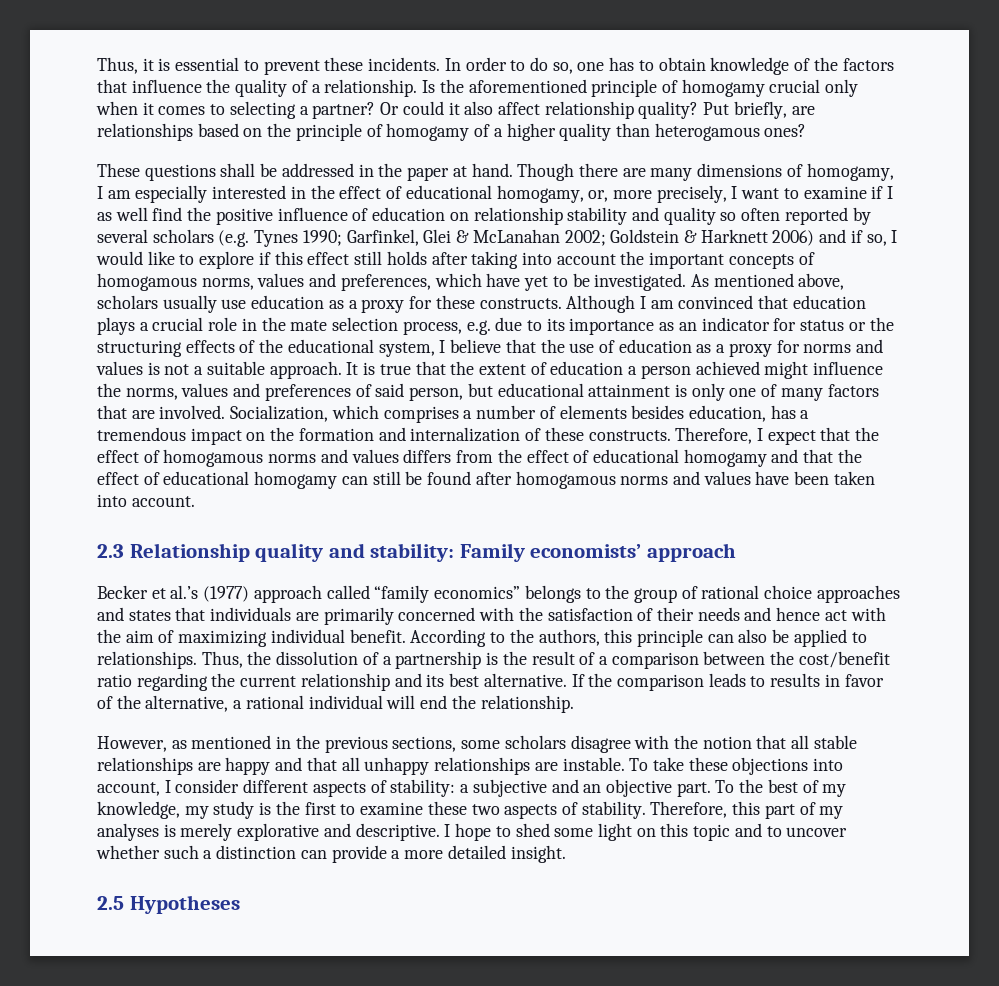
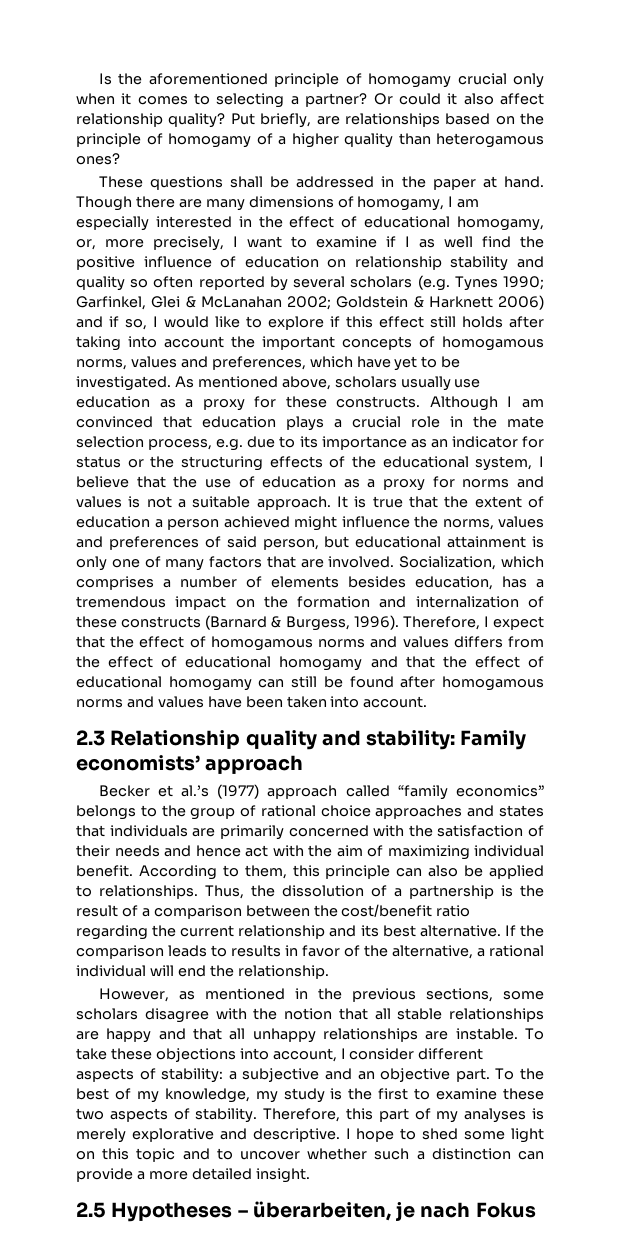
[97,57,894,75] [97,79,418,97] Thus, it is essential to prevent these incidents. In order to do so, one has to obtain knowledge of the factors that influence the quality of a relationship. -> (98, 79) none
[588,430,671,441] constructs. -> [121,615,399,631] constructs (Barnard & Burgess, 1996).
[509,629,600,646] the authors, -> [244,865,287,879] them,
(240, 904) none -> [237,1201,536,1221] – überarbeiten, je nach Fokus

